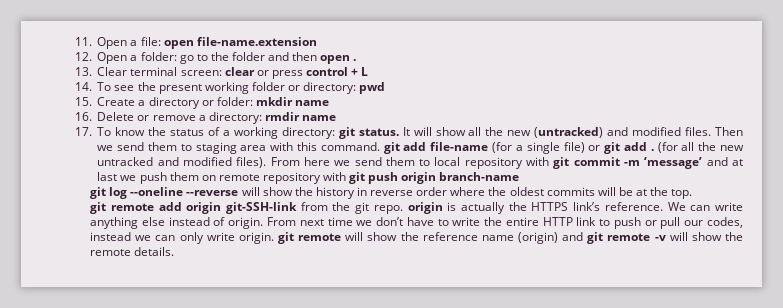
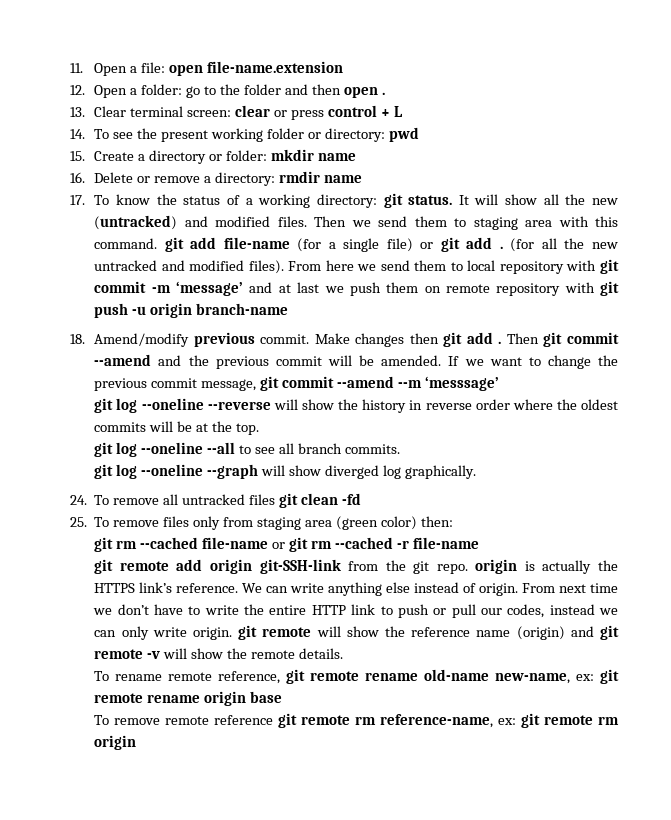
(399, 178) none -> [132,306,147,315] -u
(520, 176) none -> [69,332,619,347] [94,354,619,369] [94,376,499,391] // 18. Amend/modify previous commit. Make changes then git add . Then git commit --amend and the previous commit will be amended. If we want to change the previous commit message, git commit --amend --m ‘messsage’
(693, 194) none -> [94,442,400,457] [94,464,476,479] [69,493,361,508] [69,516,453,530] [94,537,479,552] // git log --oneline --all to see all branch commits. // git log --oneline --graph will show diverged log graphically. // 24. To remove all untracked files git clean -fd // 25. To remove files only from staging area (green color) then: // git rm --cached file-name or git rm --cached -r file-name
(175, 251) none -> [94,669,619,684] [94,691,283,706] [94,713,619,728] [94,735,137,750] // To rename remote reference, git remote rename old-name new-name, ex: git remote rename origin base // To remove remote reference git remote rm reference-name, ex: git remote rm origin

